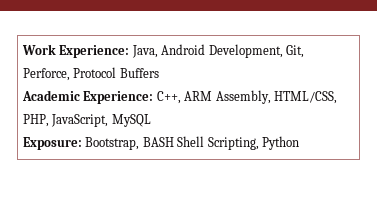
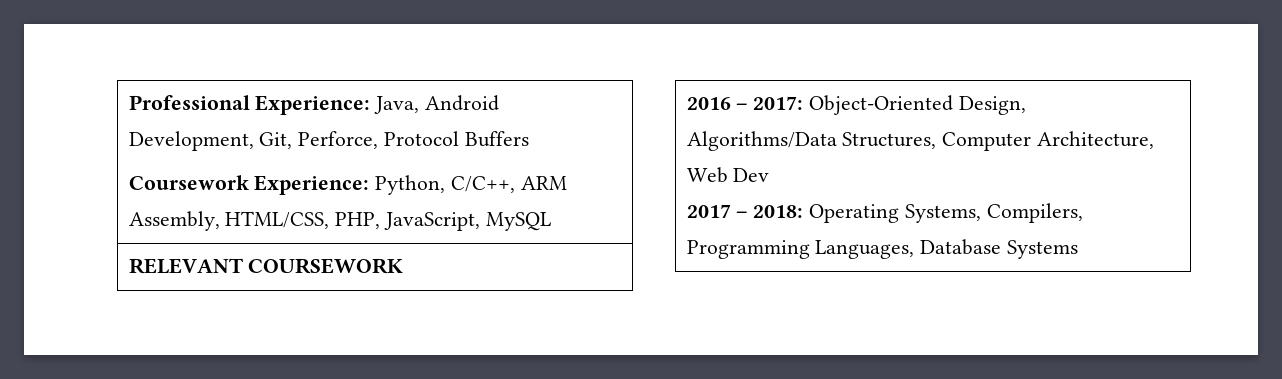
[21,44,56,55] Work -> [128,95,250,110] Professional
[21,90,181,104] Academic Experience: C++, -> [128,175,515,195] Coursework Experience: Python, C/C++,
[22,136,300,150] // Exposure: Bootstrap, BASH Shell Scripting, Python -> [128,258,404,274] [686,95,1026,115] [686,131,1154,151] [686,167,770,183] [686,203,1083,223] [686,239,1078,259] // RELEVANT COURSEWORK // 2016 – 2017: Object-Oriented Design, Algorithms/Data Structures, Computer Architecture, Web Dev // 2017 – 2018: Operating Systems, Compilers, Programming Languages, Database Systems

